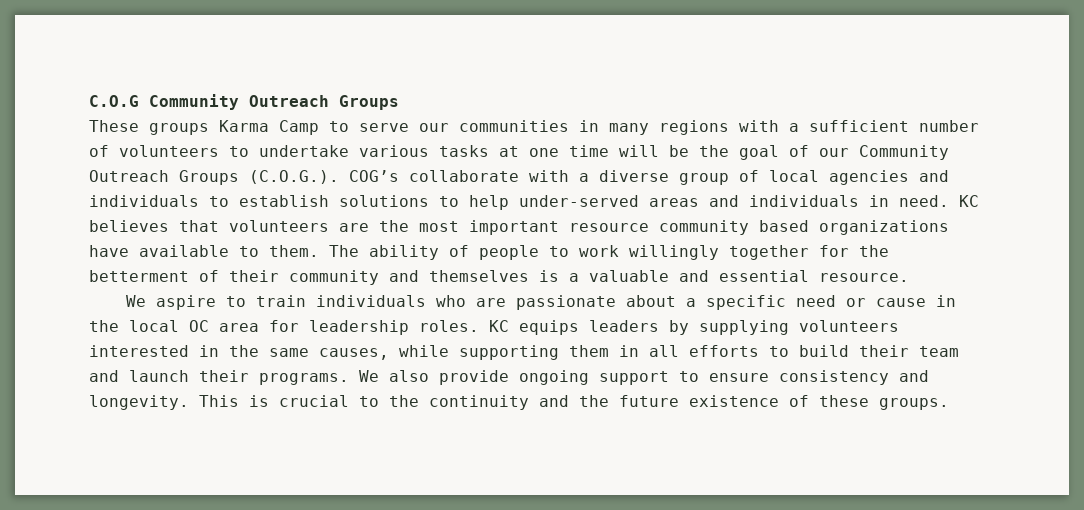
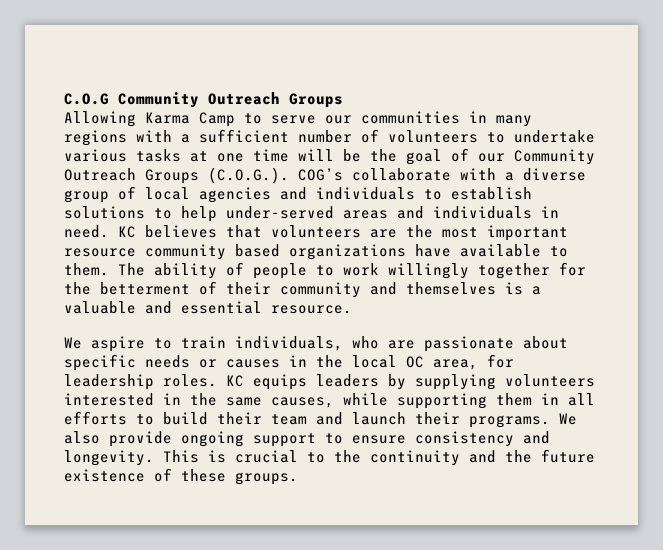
[89,120,209,135] These groups -> [64,111,136,127] Allowing
[316,295,427,307] individuals -> [235,336,343,351] individuals,
[686,295,927,310] a specific need or cause -> [64,354,280,371] specific needs or causes
[219,323,259,332] area -> [433,359,478,370] area,

